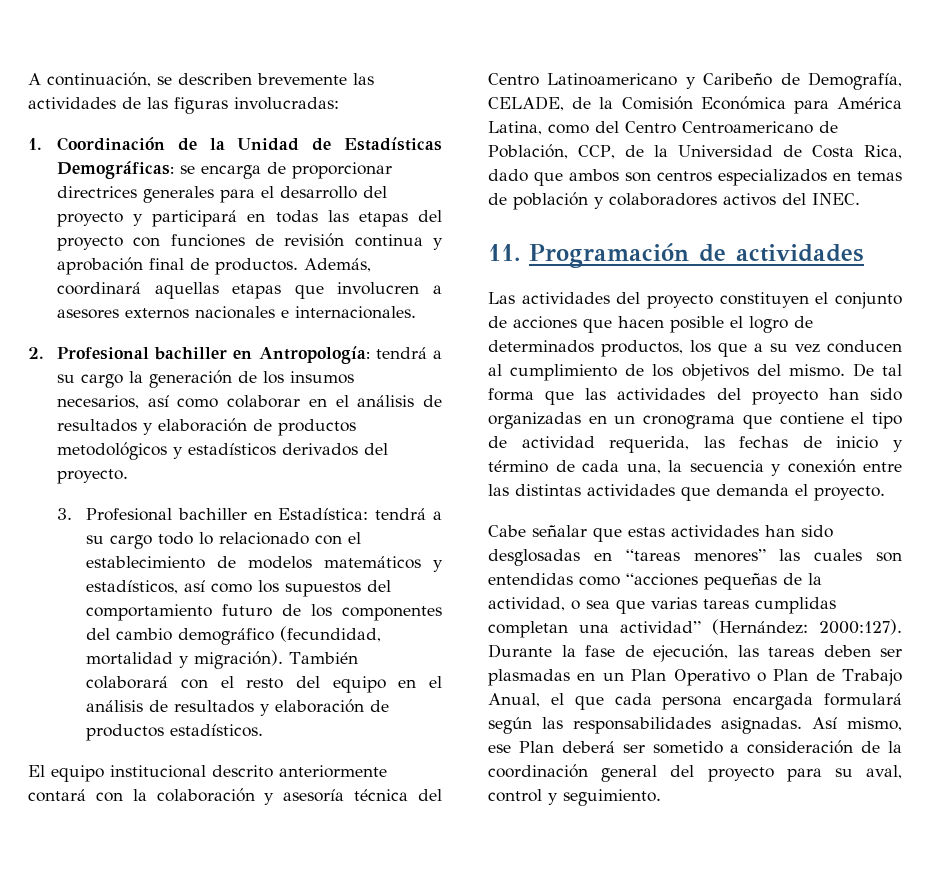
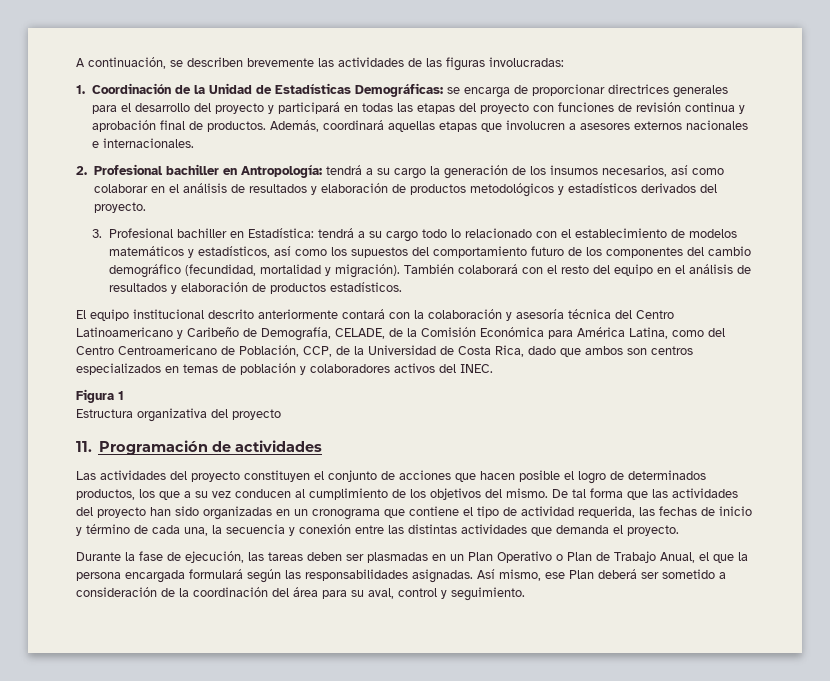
(860, 199) none -> [76,389,124,403] [76,408,281,422] // Figura 1 // Estructura organizativa del proyecto
[488,525,833,542] [488,549,902,566] [488,573,822,590] [488,597,836,614] [488,619,902,638] Cabe señalar que estas actividades han sido desglosadas en “tareas menores” las cuales son entendidas como “acciones pequeñas de la actividad, o sea que varias tareas cumplidas completan una actividad” (Hernández: 2000:127). -> (679, 530) none
[614,693,652,705] cada -> [738,552,748,561] la
[601,765,774,782] general del proyecto -> [272,587,318,597] del área

